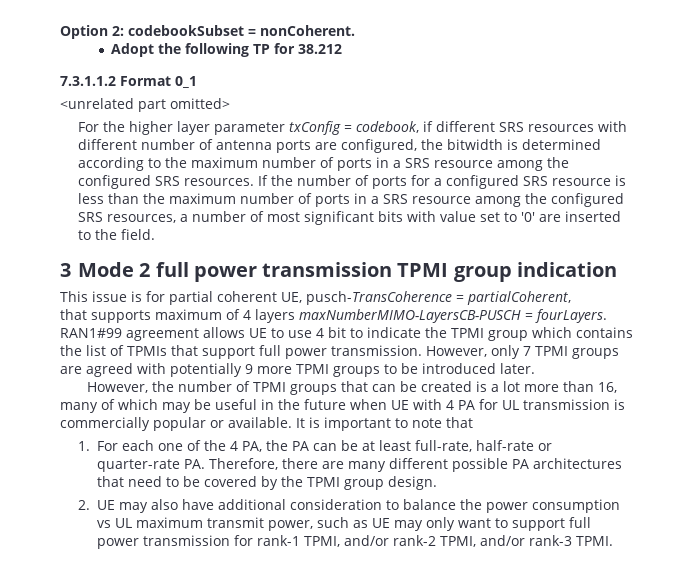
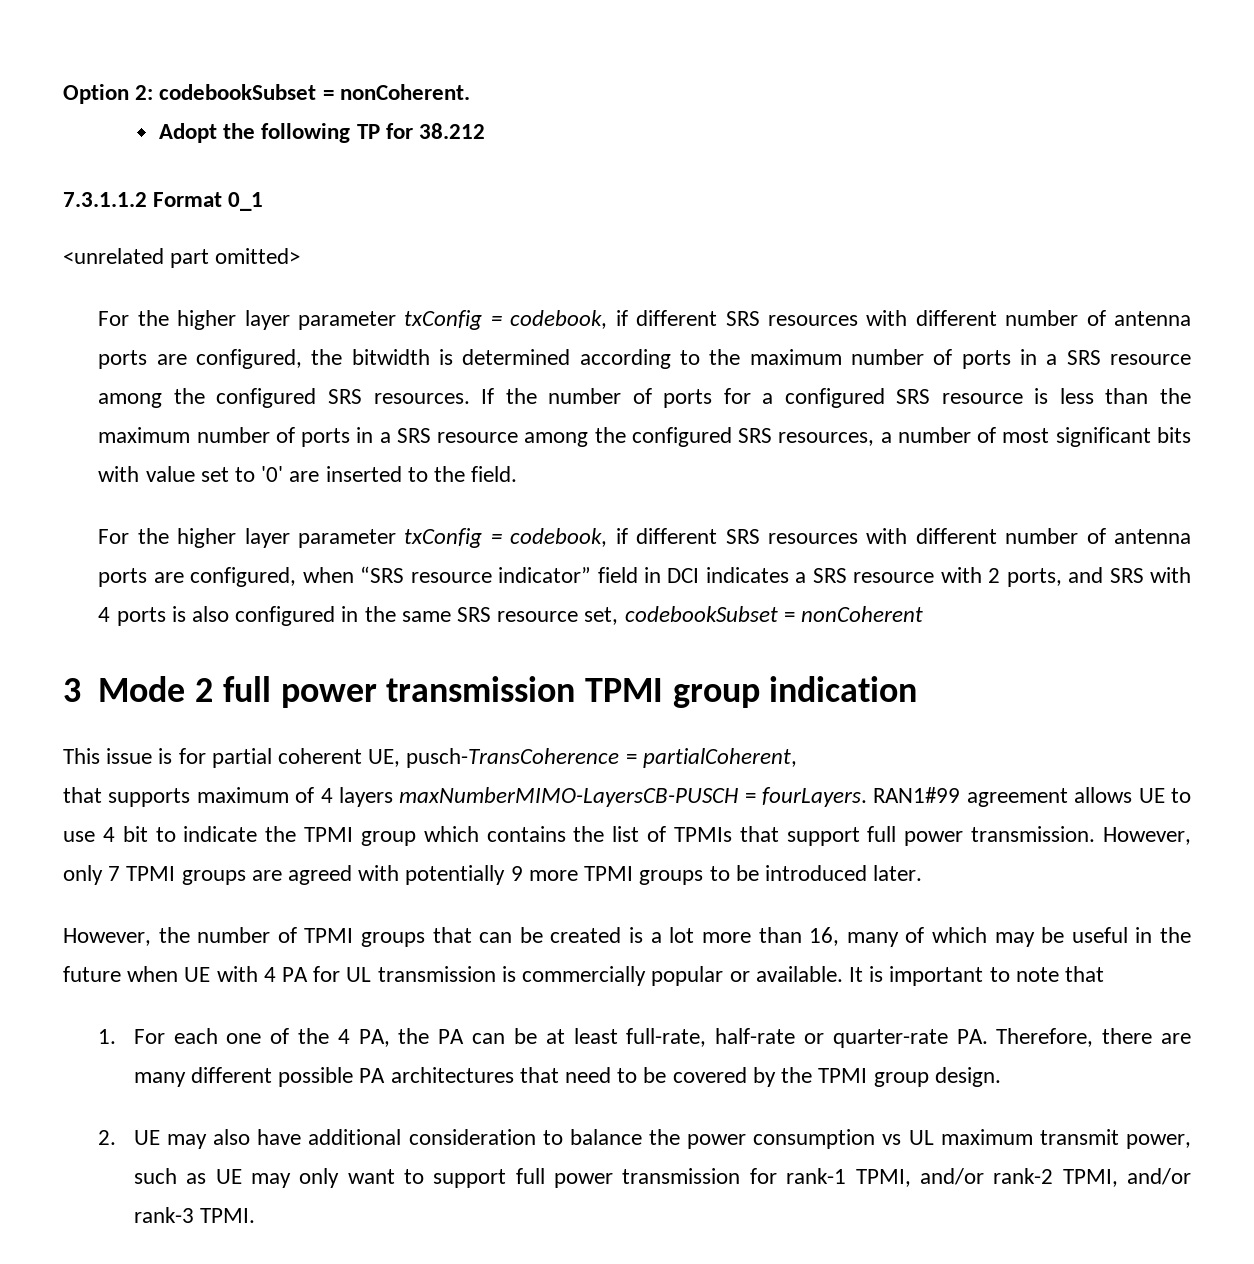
(155, 234) none -> [98,528,1191,548] [98,566,1192,587] [98,606,924,626] // For the higher layer parameter txConfig = codebook, if different SRS resources with different number of antenna ports are configured, when “SRS resource indicator” field in DCI indicates a SRS resource with 2 ports, and SRS with 4 ports is also configured in the same SRS resource set, codebookSubset = nonCoherent

